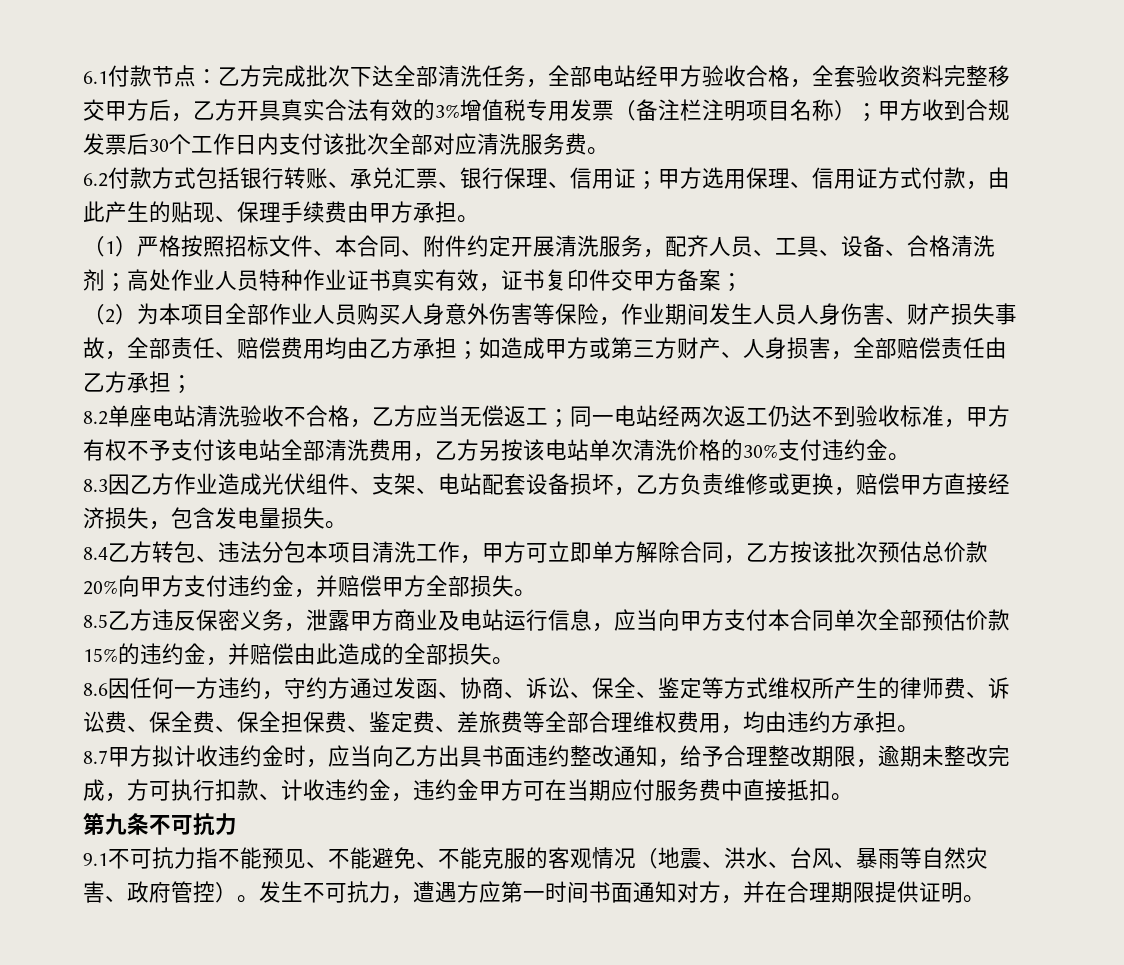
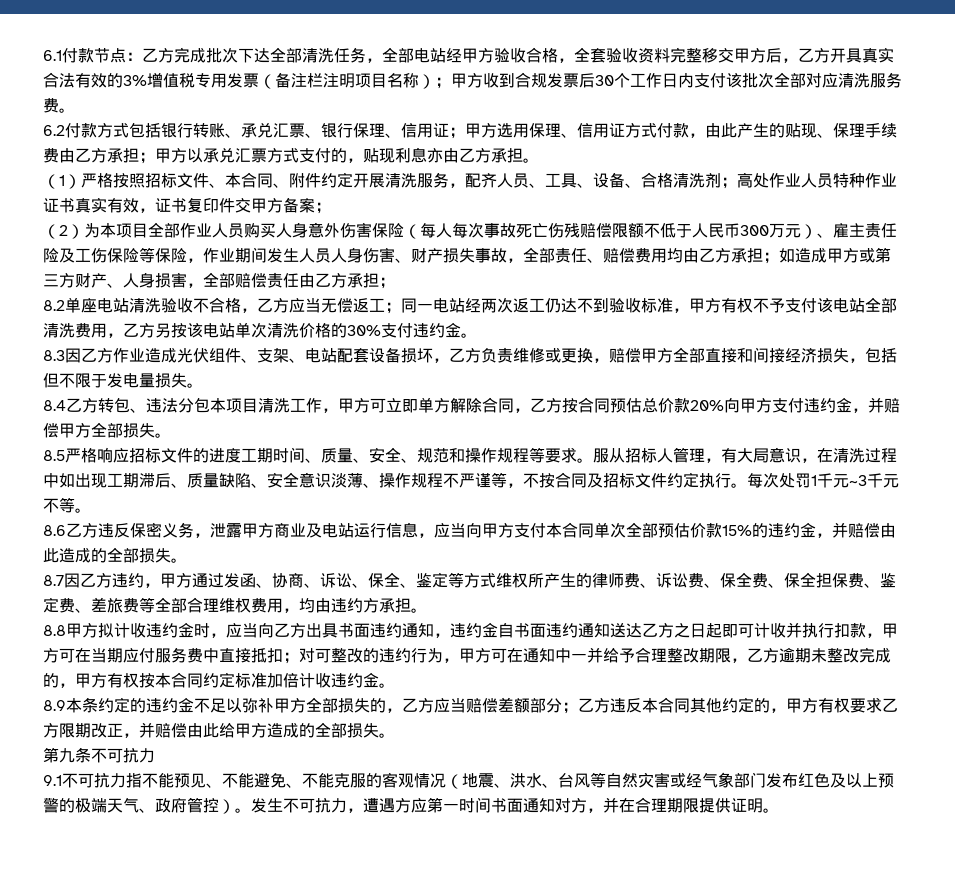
[369,203,391,223] 甲 -> [75,147,475,164] 乙方承担；甲方以承兑汇票方式支付的，贴现利息亦由乙
(533, 314) none -> [372,222,897,239] [43,248,139,263] 保险（每人每次事故死亡伤残赔偿限额不低于人民币300万元）、雇主责任险及工伤保险
[944,473,966,495] 直 -> [673,347,769,363] 全部直接和间
[193,507,215,529] 含 -> [881,348,897,363] [43,373,107,388] 括但不限于
[812,541,878,563] 该批次 -> [578,397,610,413] 合同
(108, 621) none -> [65,447,897,463] [43,472,899,488] [43,497,91,513] [43,525,66,536] 严格响应招标文件的进度工期时间、质量、安全、规范和操作规程等要求。服从招标人管理，有大局意识，在清洗过程中如出现工期滞后、质量缺陷、安全意识淡薄、操作规程不严谨等，不按合同及招标文件约定执行。每次处罚1千元~3千元不等。 // 8.6
[83,677,196,699] 8.6因任何一 -> [43,573,96,588] 8.7因乙
[284,677,328,699] 守约 -> [160,573,176,588] 甲
[83,750,108,764] 8.7 -> [43,625,66,636] 8.8
[570,745,1010,768] [83,779,479,802] 整改通知，给予合理整改期限，逾期未整改完成，方可执行扣款、计收违约金，违约金 -> [402,622,882,638] 通知，违约金自书面违约通知送达乙方之日起即可计收并执行扣款，
(831, 790) none -> [283,647,891,664] [43,672,395,688] [43,697,898,714] [43,722,379,738] ；对可整改的违约行为，甲方可在通知中一并给予合理整改期限，乙方逾期未整改完成的，甲方有权按本合同约定标准加倍计收违约金。 // 8.9本条约定的违约金不足以弥补甲方全部损失的，乙方应当赔偿差额部分；乙方违反本合同其他约定的，甲方有权要求乙方限期改正，并赔偿由此给甲方造成的全部损失
[834,848,900,869] 、暴雨 -> (590, 780) none
(105, 892) none -> [670,772,894,788] [43,797,139,813] 或经气象部门发布红色及以上预警的极端天气

